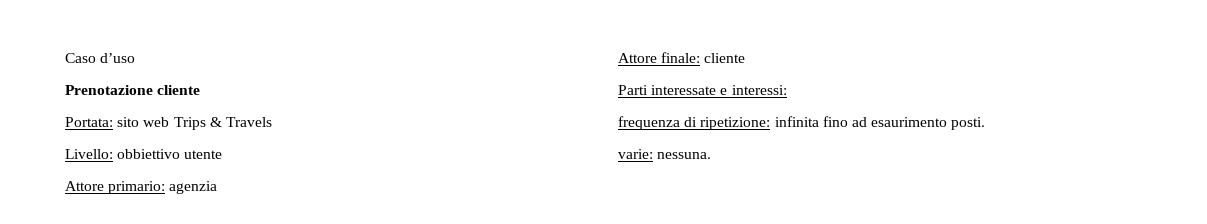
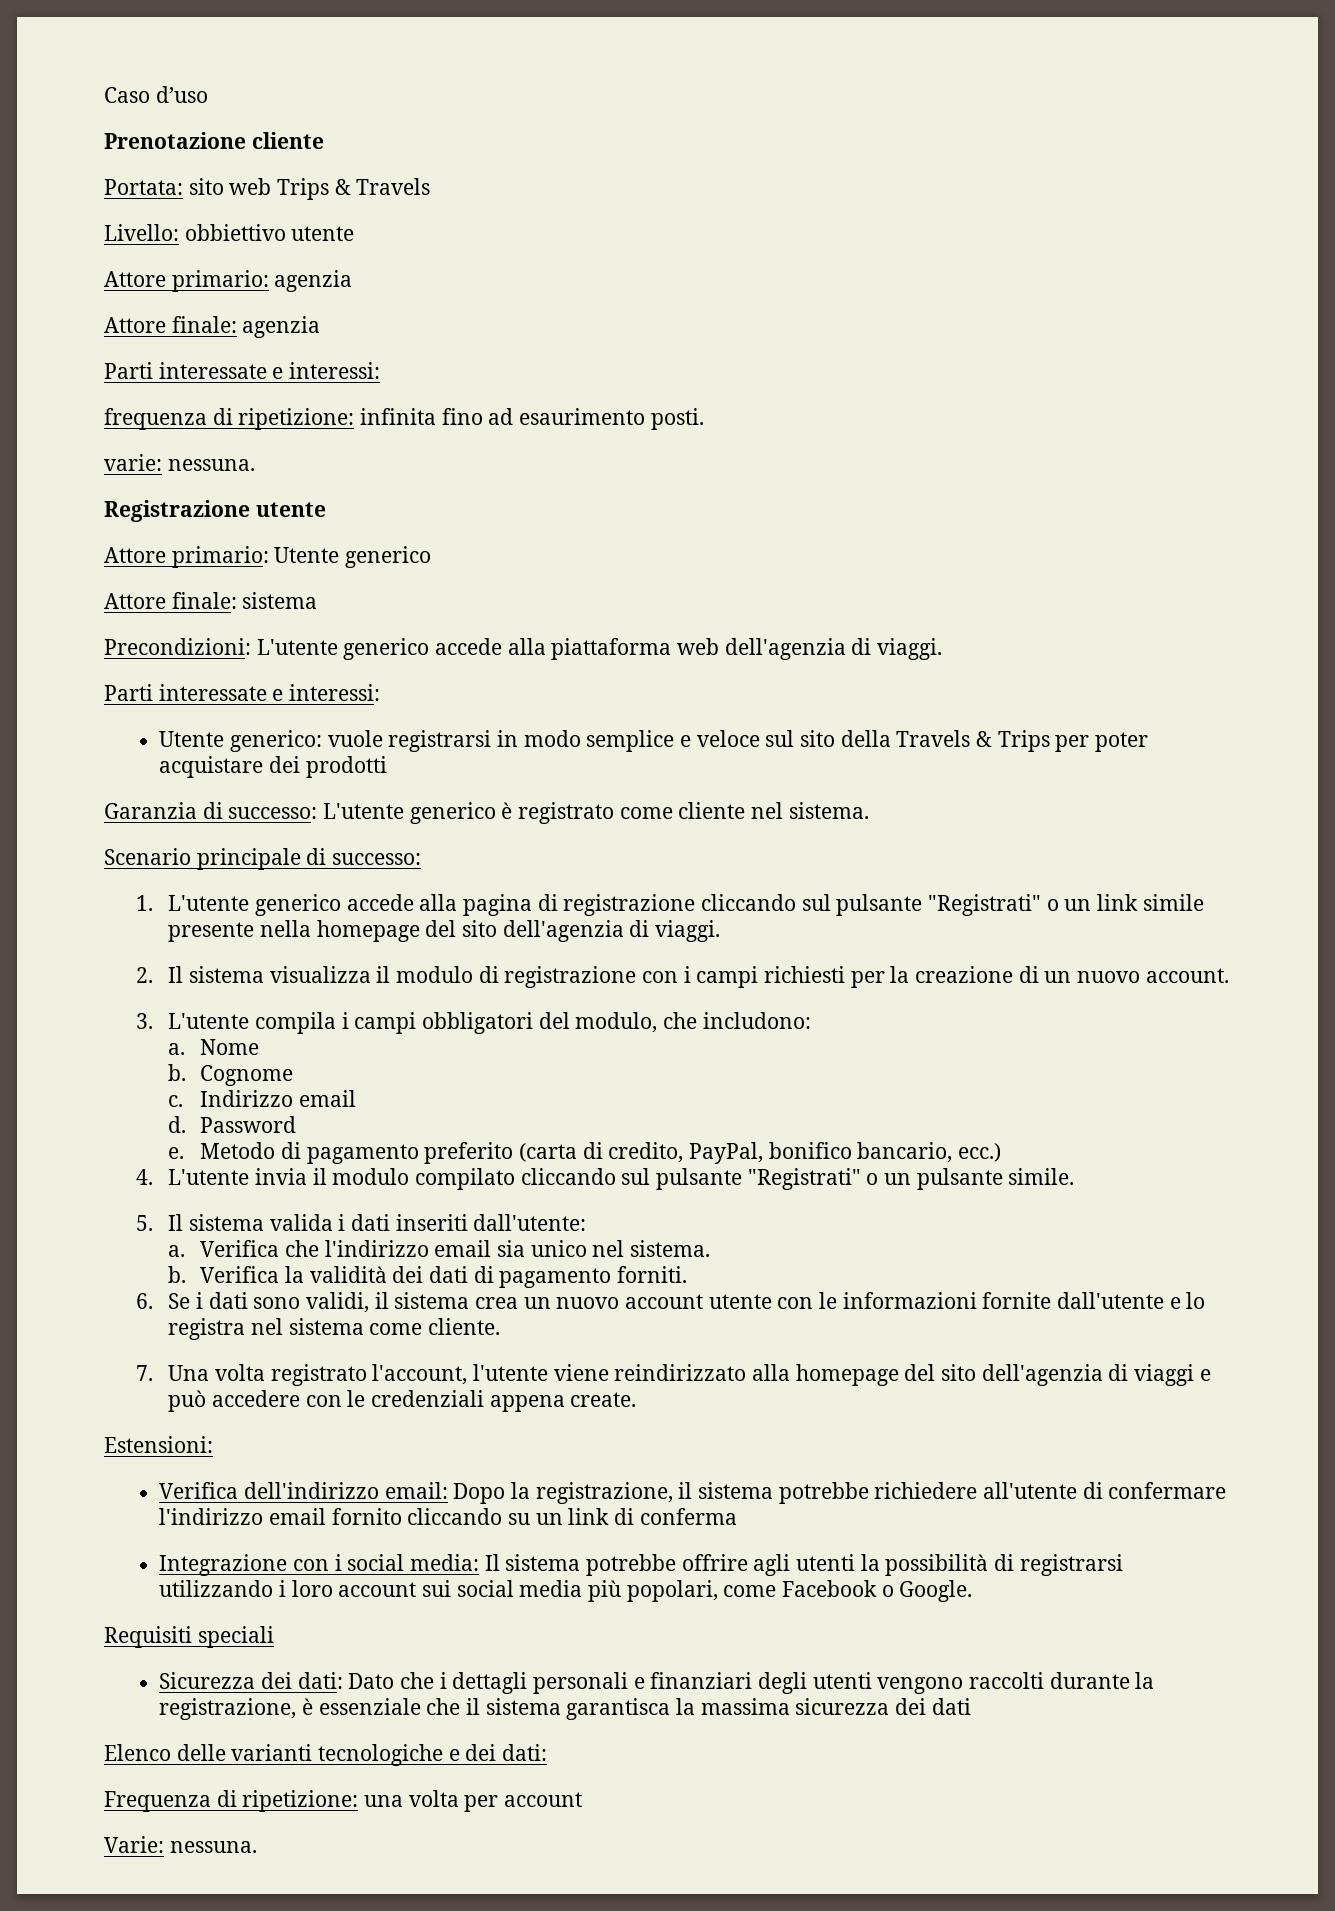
[704,53,746,63] cliente -> [242,316,321,338] agenzia
(712, 155) none -> [104,500,326,522] [104,546,432,568] [104,592,318,609] [104,638,943,660] [104,684,381,701] [159,730,1148,752] [159,756,387,778] [104,802,869,824] [104,848,422,870] [136,894,1204,916] [168,920,720,942] [136,966,1229,988] [136,1012,811,1034] [168,1039,260,1055] [168,1064,294,1086] [168,1090,357,1107] [168,1116,297,1133] [168,1142,1002,1164] [136,1168,1075,1190] [136,1214,587,1231] [168,1240,711,1257] [168,1266,688,1288] [136,1292,1206,1313] [168,1318,500,1340] [136,1364,1211,1386] [168,1390,637,1412] [104,1436,213,1453] [159,1482,1227,1504] [159,1508,737,1525] [159,1554,1123,1576] [159,1580,973,1602] [104,1626,274,1648] [159,1672,1155,1694] [159,1698,971,1720] [104,1744,548,1766] [104,1790,583,1812] [104,1836,257,1853] // Registrazione utente // Attore primario: Utente generico // Attore finale: sistema // Precondizioni: L'utente generico accede alla piattaforma web dell'agenzia di viaggi. // Parti interessate e interessi: // Utente generico: vuole registrarsi in modo semplice e veloce sul sito della Travels & Trips per poter acquistare dei prodotti // Garanzia di successo: L'utente generico è registrato come cliente nel sistema. // Scenario principale di successo: // 1. L'utente generico accede alla pagina di registrazione cliccando sul pulsante "Registrati" o un link simile presente nella homepage del sito dell'agenzia di viaggi. // 2. Il sistema visualizza il modulo di registrazione con i campi richiesti per la creazione di un nuovo account. // 3. L'utente compila i campi obbligatori del modulo, che includono: // a. Nome // b. Cognome // c. Indirizzo email // d. Password // e. Metodo di pagamento preferito (carta di credito, PayPal, bonifico bancario, ecc.) // 4. L'utente invia il modulo compilato cliccando sul pulsante "Registrati" o un pulsante simile. // 5. Il sistema valida i dati inseriti dall'utente: // a. Verifica che l'indirizzo email sia unico nel sistema. // b. Verifica la validità dei dati di pagamento forniti. // 6. Se i dati sono validi, il sistema crea un nuovo account utente con le informazioni fornite dall'utente e lo registra nel sistema come cliente. // 7. Una volta registrato l'account, l'utente viene reindirizzato alla homepage del sito dell'agenzia di viaggi e può accedere con le credenziali appena create. // Estensioni: // Verifica dell'indirizzo email: Dopo la registrazione, il sistema potrebbe richiedere all'utente di confermare l'indirizzo email fornito cliccando su un link di conferma // Integrazione con i social media: Il sistema potrebbe offrire agli utenti la possibilità di registrarsi utilizzando i loro account sui social media più popolari, come Facebook o Google. // Requisiti speciali // Sicurezza dei dati: Dato che i dettagli personali e finanziari degli utenti vengono raccolti durante la registrazione, è essenziale che il sistema garantisca la massima sicurezza dei dati // Elenco delle varianti tecnologiche e dei dati: // Frequenza di ripetizione: una volta per account // Varie: nessuna.

